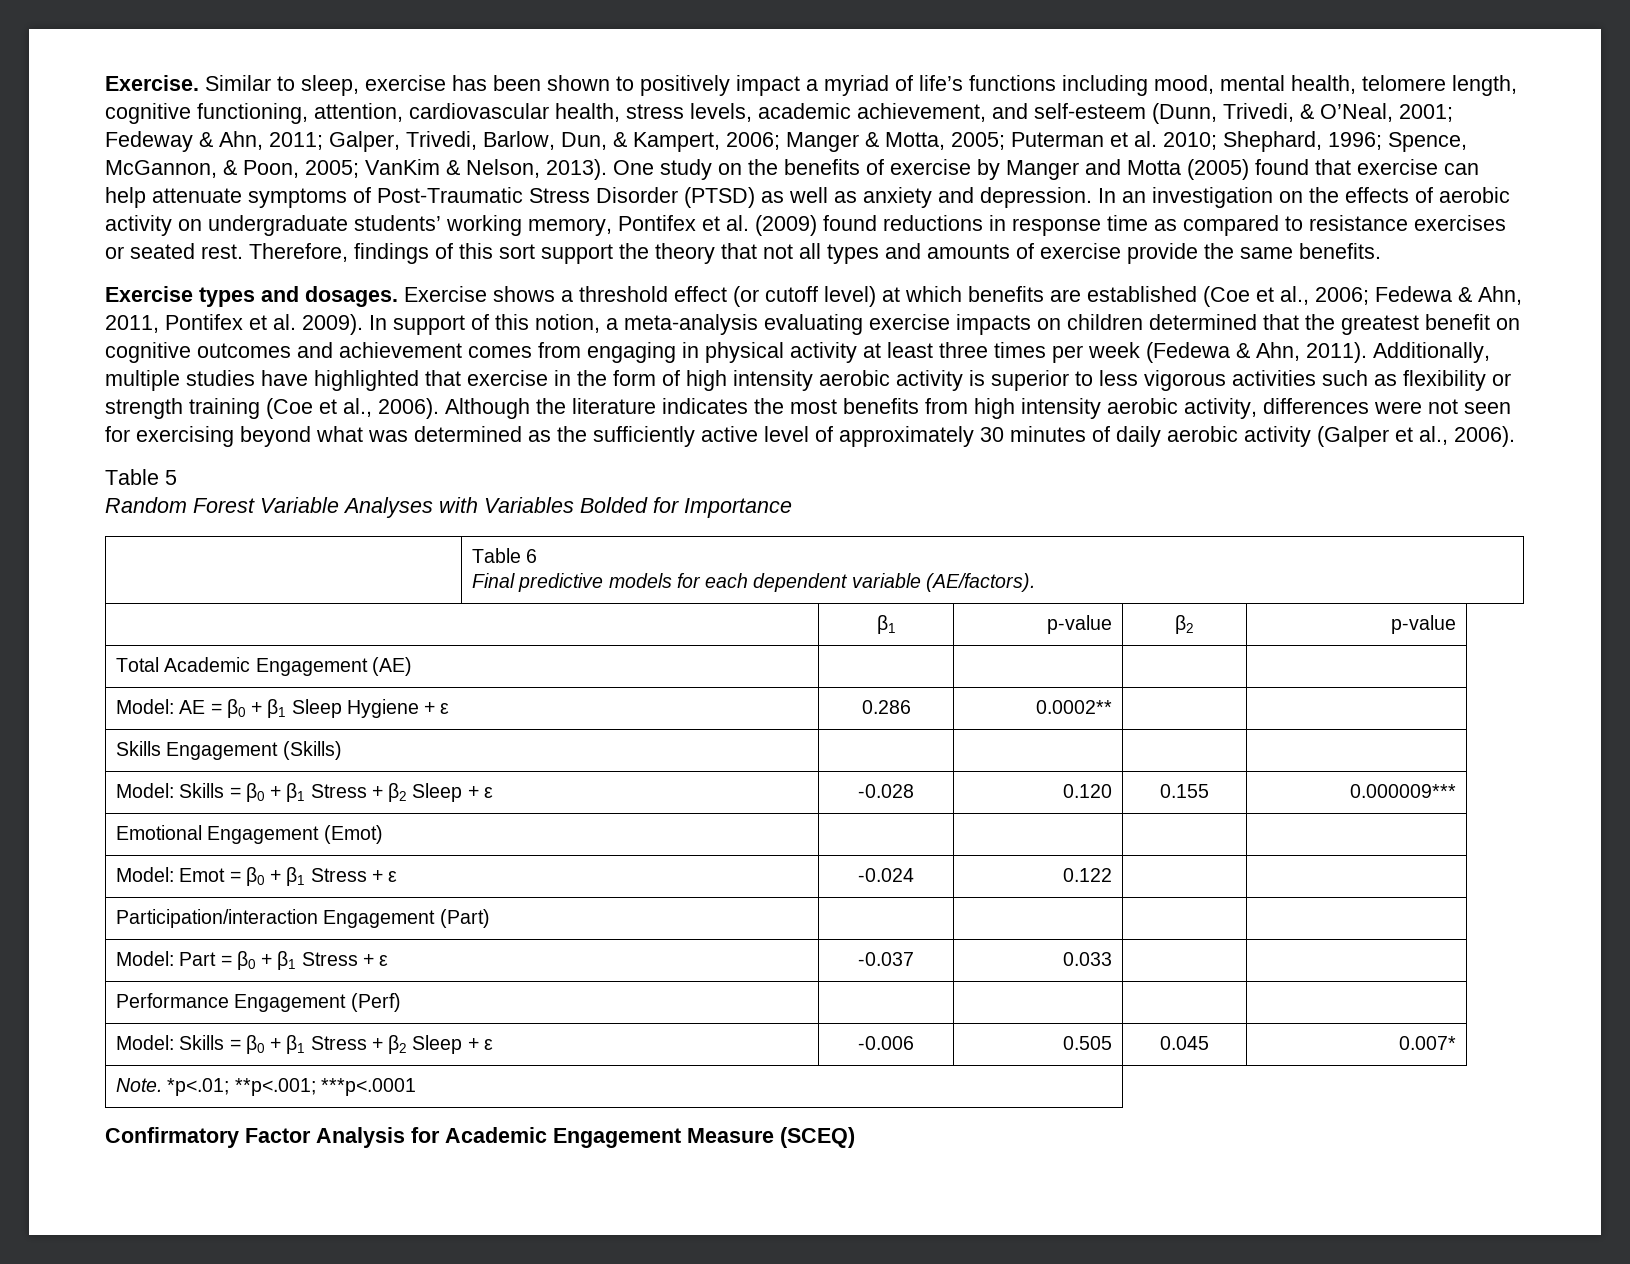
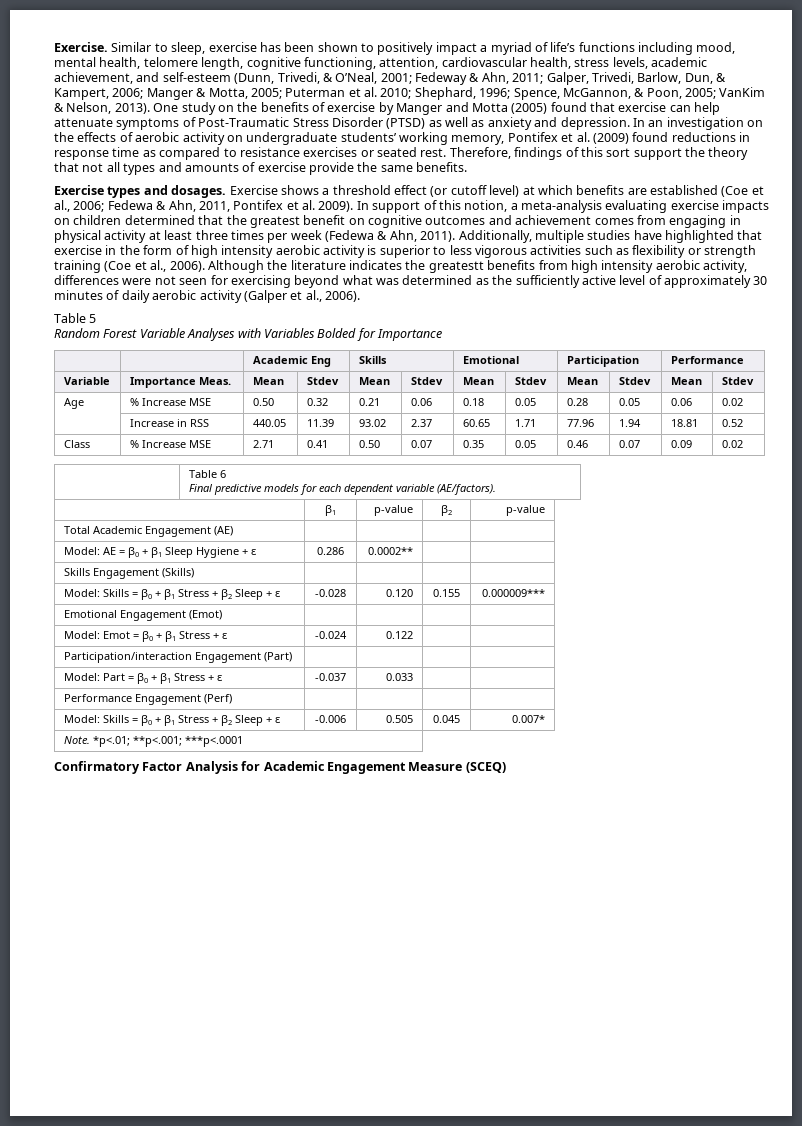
[790,399,837,414] most -> [428,261,484,273] greatestt
(792, 508) none -> [252,356,331,367] [358,356,387,364] [462,356,519,364] [566,356,639,367] [670,356,744,364] [63,377,110,385] [129,377,231,388] [252,377,284,385] [306,377,339,385] [358,377,390,385] [410,377,443,385] [462,377,494,385] [514,377,547,385] [566,377,598,385] [618,377,651,385] [670,377,702,385] [721,377,754,385] [63,398,84,409] [129,398,211,406] [252,398,274,406] [306,398,328,406] [358,398,380,406] [410,398,432,406] [462,398,484,406] [514,398,536,406] [566,398,588,406] [618,398,640,406] [670,398,692,406] [721,398,743,406] [129,419,209,427] [252,419,286,427] [306,419,334,427] [358,419,386,427] [410,419,432,427] [462,419,490,427] [514,419,536,427] [566,419,594,427] [618,419,641,427] [670,419,698,427] [721,419,743,427] [63,440,90,448] [129,440,211,448] [252,440,274,448] [306,440,328,448] [358,440,380,448] [410,440,432,448] [462,440,484,448] [514,440,536,448] [566,440,588,448] [618,440,640,448] [670,440,692,448] [721,440,743,448] // | | Academic Eng | Skills | Emotional | Participation | Performance // Variable | Importance Meas. | Mean | Stdev | Mean | Stdev | Mean | Stdev | Mean | Stdev | Mean | Stdev // Age | % Increase MSE | 0.50 | 0.32 | 0.21 | 0.06 | 0.18 | 0.05 | 0.28 | 0.05 | 0.06 | 0.02 // | Increase in RSS | 440.05 | 11.39 | 93.02 | 2.37 | 60.65 | 1.71 | 77.96 | 1.94 | 18.81 | 0.52 // Class | % Increase MSE | 2.71 | 0.41 | 0.50 | 0.07 | 0.35 | 0.05 | 0.46 | 0.07 | 0.09 | 0.02

